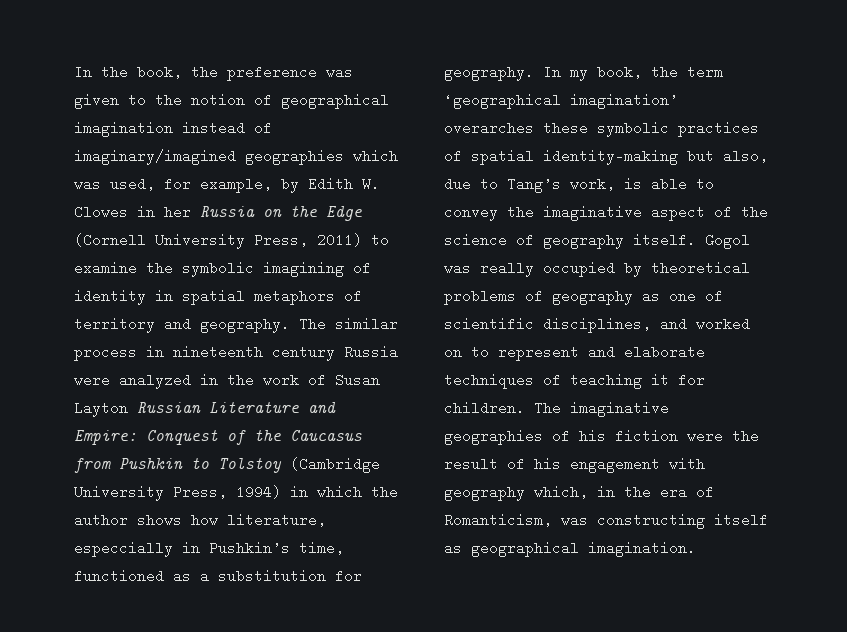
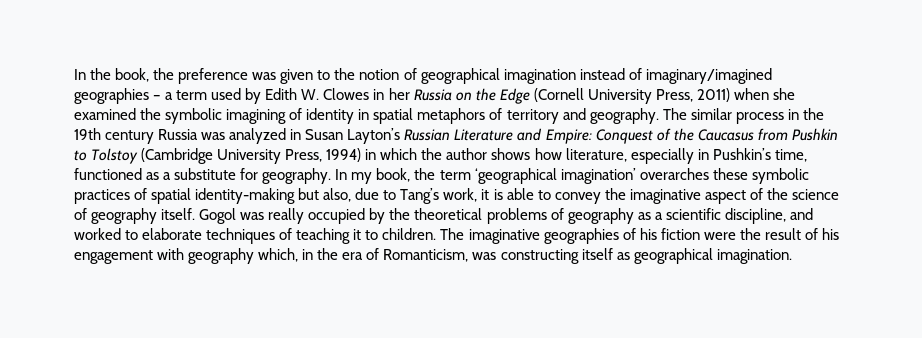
[353,149,398,163] [74,177,272,193] which was used, for example, -> [153,88,242,100] – a term used
[371,235,389,245] [74,261,137,275] to examine -> [733,88,795,100] [74,108,136,120] when she examined
[173,345,263,359] nineteenth -> [802,108,824,120] [74,128,101,140] the 19th
[74,373,110,387] were -> [201,132,226,140] was
[227,373,380,387] [74,401,128,417] the work of Susan Layton -> [305,128,401,144] Susan Layton’s
[74,541,173,557] especcially -> [630,148,694,164] especially
[218,569,326,583] substitution -> [174,168,237,180] substitute
(615, 184) none -> [481,189,490,200] it
(642, 269) none -> [389,208,411,220] the
[669,289,723,303] [444,317,750,333] [444,345,615,361] one of scientific disciplines, and worked on to represent and -> [654,208,813,224] [74,228,139,240] a scientific discipline, and worked to
[678,373,705,387] for -> [365,230,379,240] to

